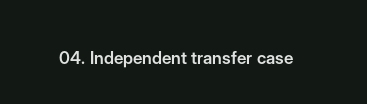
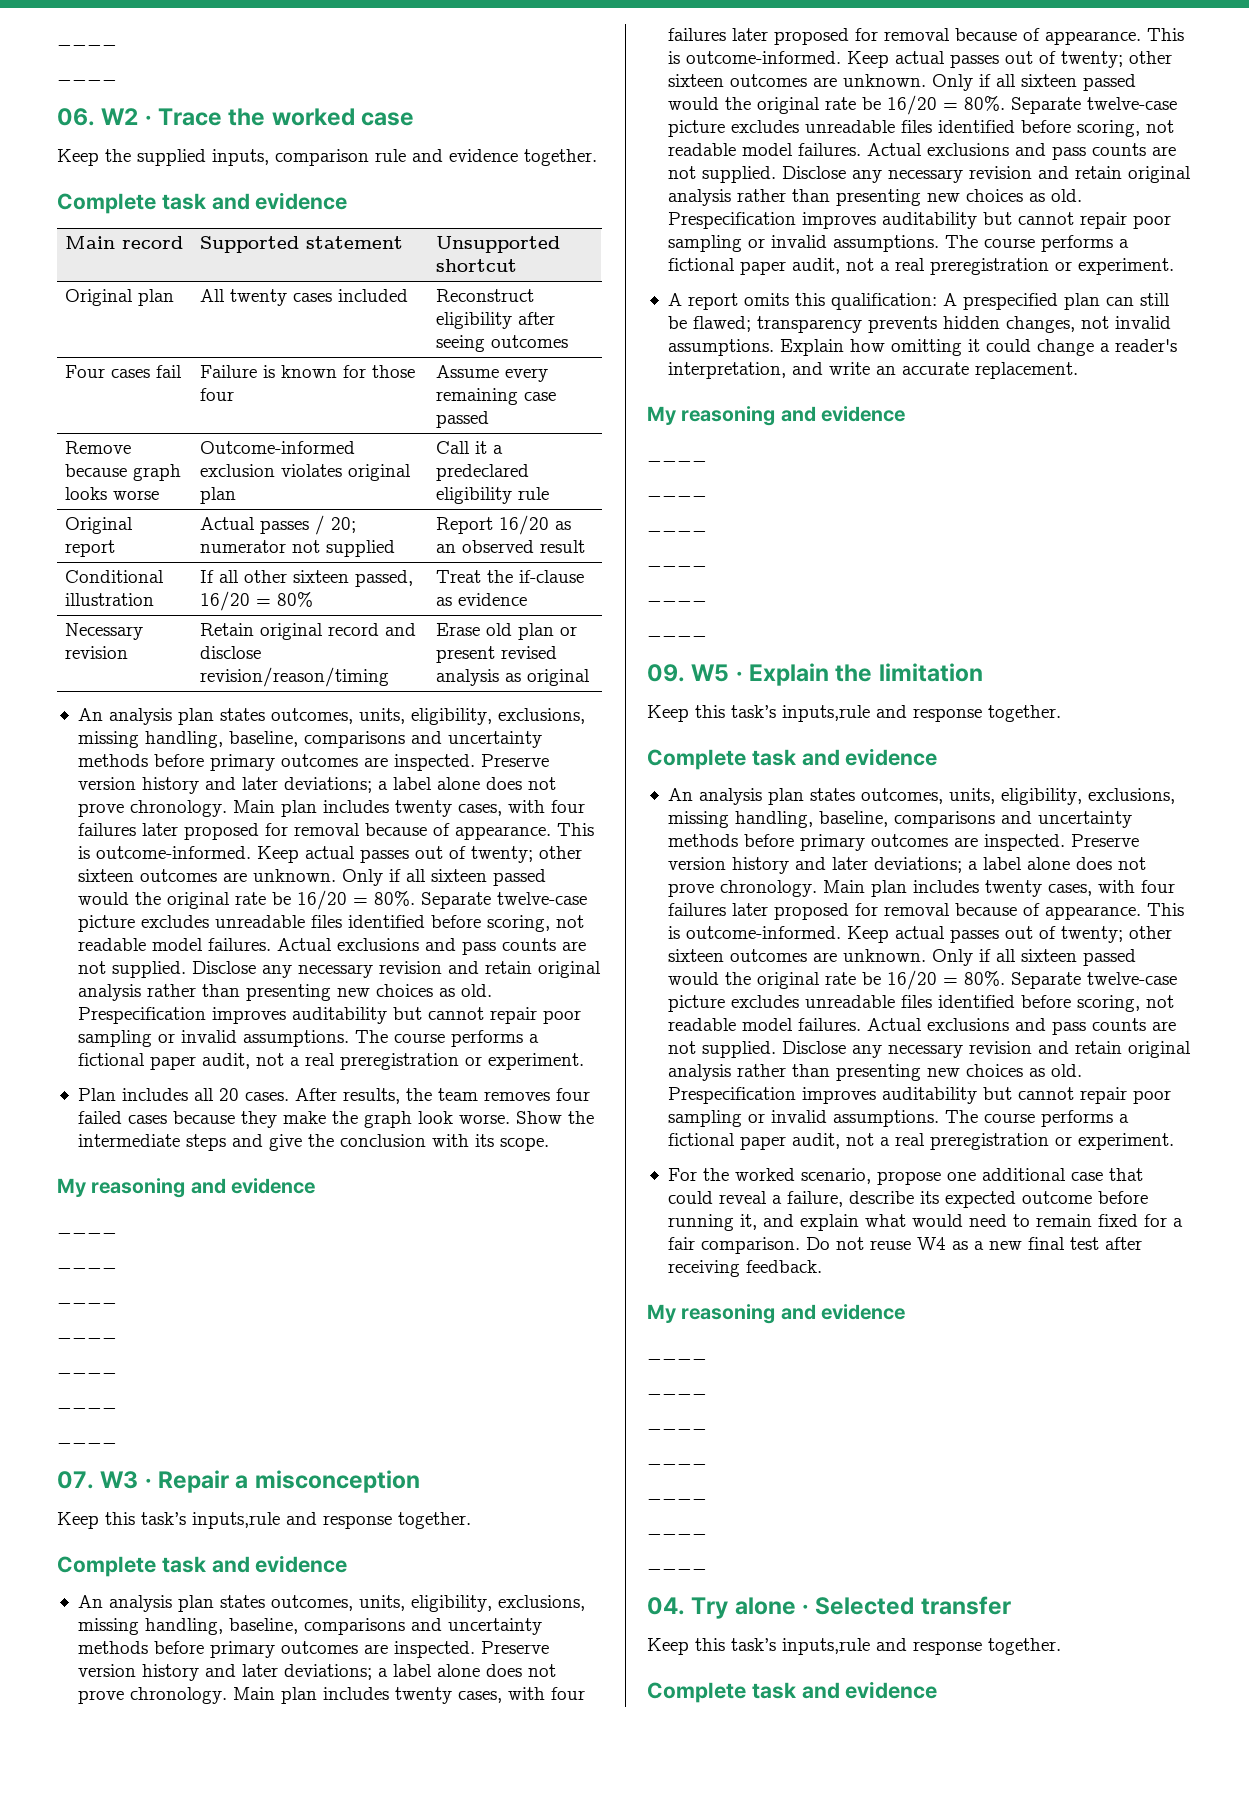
[59,51,293,68] 04. Independent transfer case -> [57,41,117,46] [57,76,117,81] [57,108,415,126] [57,149,597,166] [57,192,348,214] [65,236,184,249] [200,236,404,253] [436,236,561,253] [436,259,518,272] [65,289,175,306] [200,289,409,306] [436,289,535,302] [436,312,556,329] [436,335,569,352] [65,365,183,378] [200,365,416,378] [200,388,235,401] [436,365,549,382] [436,388,557,405] [436,411,490,428] [65,441,132,454] [65,464,182,481] [65,487,160,500] [200,441,356,454] [200,464,412,481] [200,487,237,504] [436,441,504,454] [436,464,530,481] [436,487,550,504] [65,517,134,534] [65,540,116,557] [200,515,357,535] [200,540,396,557] [436,515,572,535] [436,540,586,553] [65,570,165,583] [65,593,155,606] [200,570,414,587] [200,591,314,611] [436,570,585,583] [436,593,528,606] [65,623,144,640] [65,646,129,659] [200,623,417,640] [200,646,262,659] [200,667,390,687] [436,623,578,640] [436,646,558,663] [436,669,591,686] [77,708,585,725] [77,731,542,748] [77,754,549,771] [77,777,556,794] [77,800,585,817] [77,823,594,840] [77,846,582,863] [77,869,546,886] [77,890,587,910] [77,915,584,932] [77,938,586,955] [77,961,601,978] [77,984,492,1001] [77,1007,581,1024] [77,1030,539,1047] [77,1053,584,1070] [77,1088,590,1104] [77,1111,594,1128] [77,1134,549,1151] [57,1178,316,1198] [57,1229,117,1234] [57,1264,117,1269] [57,1299,117,1304] [57,1334,117,1339] [57,1369,117,1374] [57,1404,117,1409] [57,1439,117,1444] [57,1470,420,1493] [57,1512,471,1529] [57,1555,348,1577] [77,1595,585,1612] [77,1618,542,1635] [77,1641,549,1658] [77,1664,556,1681] [77,1687,585,1704] [667,28,1184,45] [667,51,1172,68] [667,74,1136,91] [667,95,1177,115] [667,120,1174,137] [667,143,1176,160] [667,166,1191,183] [667,189,1082,206] [667,212,1171,229] [667,235,1129,252] [667,258,1174,275] [667,293,1170,310] [667,316,1171,333] [667,339,1177,356] [667,362,1078,379] [647,406,906,426] [647,457,707,462] [647,492,707,497] [647,527,707,532] [647,562,707,567] [647,597,707,602] [647,632,707,637] [647,663,983,686] [647,705,1061,722] [647,748,938,770] [667,788,1175,805] [667,811,1132,828] [667,834,1139,851] [667,857,1146,874] [667,880,1175,897] [667,903,1184,920] [667,926,1172,943] [667,949,1136,966] [667,970,1177,990] [667,995,1174,1012] [667,1018,1176,1035] [667,1041,1191,1058] [667,1064,1082,1081] [667,1087,1171,1104] [667,1110,1129,1127] [667,1133,1174,1150] [667,1168,1143,1185] [667,1191,1148,1208] [667,1214,1183,1231] [667,1237,1142,1254] [667,1260,822,1277] [647,1304,906,1324] [647,1355,707,1360] [647,1390,707,1395] [647,1425,707,1430] [647,1460,707,1465] [647,1495,707,1500] [647,1530,707,1535] [647,1565,707,1570] [647,1596,1011,1619] [647,1638,1061,1655] [647,1681,938,1703] ____ // ____ // 06. W2 · Trace the worked case // Keep the supplied inputs, comparison rule and evidence together. // Complete task and evidence // Main record | Supported statement | Unsupported shortcut // Original plan | All twenty cases included | Reconstruct eligibility after seeing outcomes // Four cases fail | Failure is known for those four | Assume every remaining case passed // Remove because graph looks worse | Outcome-informed exclusion violates original plan | Call it a predeclared eligibility rule // Original report | Actual passes / 20; numerator not supplied | Report 16/20 as an observed result // Conditional illustration | If all other sixteen passed, 16/20 = 80% | Treat the if-clause as evidence // Necessary revision | Retain original record and disclose revision/reason/timing | Erase old plan or present revised analysis as original // An analysis plan states outcomes, units, eligibility, exclusions, missing handling, baseline, comparisons and uncertainty methods before primary outcomes are inspected. Preserve version history and later deviations; a label alone does not prove chronology. Main plan includes twenty cases, with four failures later proposed for removal because of appearance. This is outcome-informed. Keep actual passes out of twenty; other sixteen outcomes are unknown. Only if all sixteen passed would the original rate be 16/20 = 80%. Separate twelve-case picture excludes unreadable files identified before scoring, not readable model failures. Actual exclusions and pass counts are not supplied. Disclose any necessary revision and retain original analysis rather than presenting new choices as old. Prespecification improves auditability but cannot repair poor sampling or invalid assumptions. The course performs a fictional paper audit, not a real preregistration or experiment. // Plan includes all 20 cases. After results, the team removes four failed cases because they make the graph look worse. Show the intermediate steps and give the conclusion with its scope. // My reasoning and evidence // ____ // ____ // ____ // ____ // ____ // ____ // ____ // 07. W3 · Repair a misconception // Keep this task’s inputs,rule and response together. // Complete task and evidence // An analysis plan states outcomes, units, eligibility, exclusions, missing handling, baseline, comparisons and uncertainty methods before primary outcomes are inspected. Preserve version history and later deviations; a label alone does not prove chronology. Main plan includes twenty cases, with four failures later proposed for removal because of appearance. This is outcome-informed. Keep actual passes out of twenty; other sixteen outcomes are unknown. Only if all sixteen passed would the original rate be 16/20 = 80%. Separate twelve-case picture excludes unreadable files identified before scoring, not readable model failures. Actual exclusions and pass counts are not supplied. Disclose any necessary revision and retain original analysis rather than presenting new choices as old. Prespecification improves auditability but cannot repair poor sampling or invalid assumptions. The course performs a fictional paper audit, not a real preregistration or experiment. // A report omits this qualification: A prespecified plan can still be flawed; transparency prevents hidden changes, not invalid assumptions. Explain how omitting it could change a reader's interpretation, and write an accurate replacement. // My reasoning and evidence // ____ // ____ // ____ // ____ // ____ // ____ // 09. W5 · Explain the limitation // Keep this task’s inputs,rule and response together. // Complete task and evidence // An analysis plan states outcomes, units, eligibility, exclusions, missing handling, baseline, comparisons and uncertainty methods before primary outcomes are inspected. Preserve version history and later deviations; a label alone does not prove chronology. Main plan includes twenty cases, with four failures later proposed for removal because of appearance. This is outcome-informed. Keep actual passes out of twenty; other sixteen outcomes are unknown. Only if all sixteen passed would the original rate be 16/20 = 80%. Separate twelve-case picture excludes unreadable files identified before scoring, not readable model failures. Actual exclusions and pass counts are not supplied. Disclose any necessary revision and retain original analysis rather than presenting new choices as old. Prespecification improves auditability but cannot repair poor sampling or invalid assumptions. The course performs a fictional paper audit, not a real preregistration or experiment. // For the worked scenario, propose one additional case that could reveal a failure, describe its expected outcome before running it, and explain what would need to remain fixed for a fair comparison. Do not reuse W4 as a new final test after receiving feedback. // My reasoning and evidence // ____ // ____ // ____ // ____ // ____ // ____ // ____ // 04. Try alone · Selected transfer // Keep this task’s inputs,rule and response together. // Complete task and evidence

